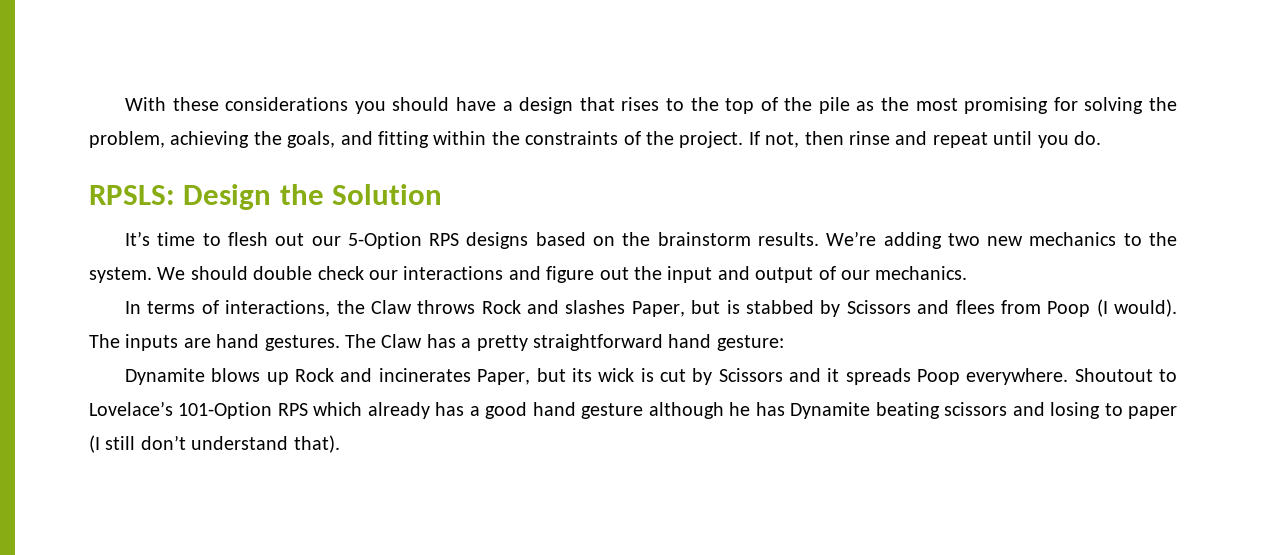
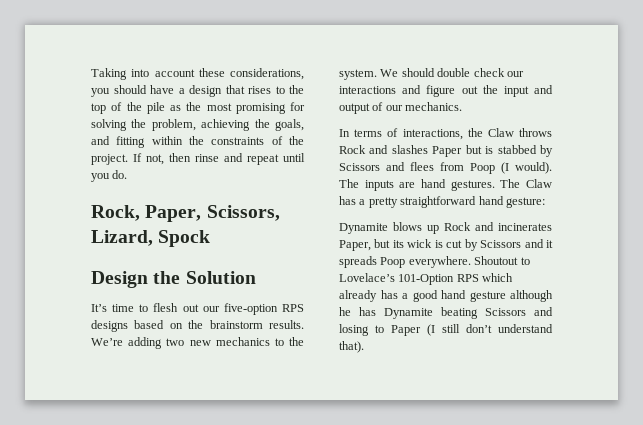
[125,97,349,111] With these considerations -> [91,68,304,80] Taking into account these considerations,
[89,185,175,205] RPSLS: -> [91,205,280,222] [91,230,211,247] Rock, Paper, Scissors, Lizard, Spock //
[347,232,422,249] 5-Option -> [223,303,278,315] five-option
[631,301,685,317] Paper, -> [432,146,463,157] Paper
[944,402,1008,416] scissors -> [485,308,526,316] Scissors
[1128,406,1177,419] paper -> [391,325,421,336] Paper

